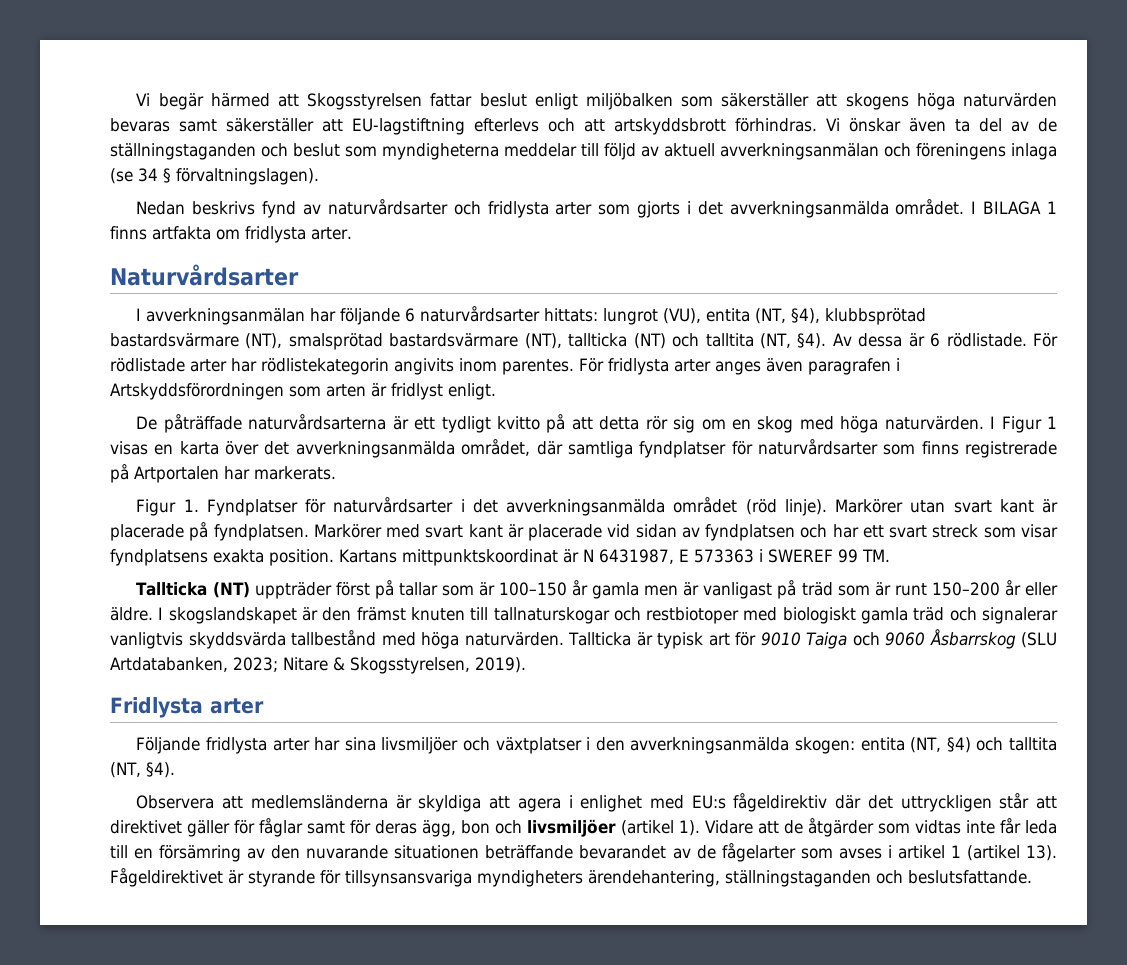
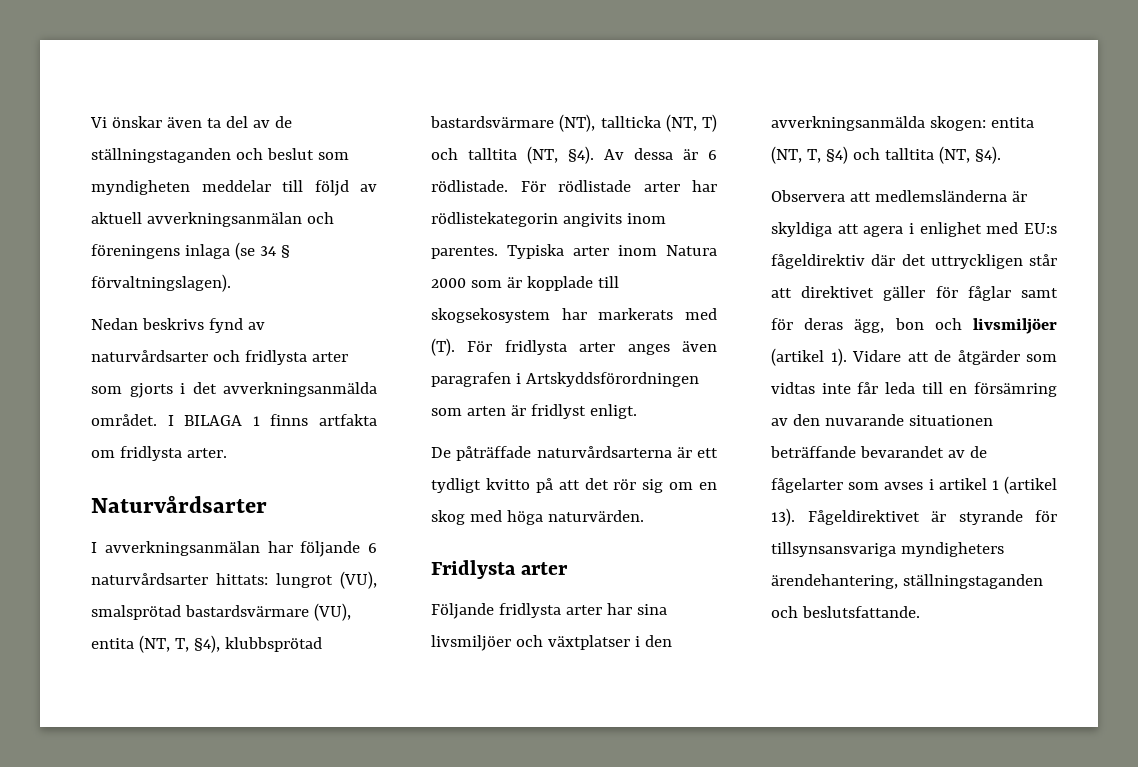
[136,93,1057,110] [110,118,840,135] Vi begär härmed att Skogsstyrelsen fattar beslut enligt miljöbalken som säkerställer att skogens höga naturvärden bevaras samt säkerställer att EU-lagstiftning efterlevs och att artskyddsbrott förhindras. Vi -> [90,117,107,128] Vi
[382,143,499,160] myndigheterna -> [91,180,190,195] myndigheten
[706,308,787,324] entita (NT, -> [91,603,351,621] [91,635,189,653] smalsprötad bastardsvärmare (VU), entita (NT, T,
[288,333,666,350] smalsprötad bastardsvärmare (NT), tallticka (NT) -> [600,114,717,132] tallticka (NT, T)
(574, 367) none -> [507,244,717,259] [431,276,619,291] [431,308,717,323] [431,338,455,356] Typiska arter inom Natura 2000 som är kopplade till skogsekosystem har markerats med (T).
[599,416,640,430] detta -> [584,478,609,490] det
[990,416,1057,433] [110,439,1058,458] [110,464,336,483] [136,497,1058,516] [110,522,1059,541] [110,549,890,566] [136,580,1058,599] [110,607,1058,624] [110,629,1058,649] [110,657,526,674] I Figur 1 visas en karta över det avverkningsanmälda området, där samtliga fyndplatser för naturvårdsarter som finns registrerade på Artportalen har markerats. // Figur 1. Fyndplatser för naturvårdsarter i det avverkningsanmälda området (röd linje). Markörer utan svart kant är placerade på fyndplatsen. Markörer med svart kant är placerade vid sidan av fyndplatsen och har ett svart streck som visar fyndplatsens exakta position. Kartans mittpunktskoordinat är N 6431987, E 573363 i SWEREF 99 TM. // Tallticka (NT) uppträder först på tallar som är 100–150 år gamla men är vanligast på träd som är runt 150–200 år eller äldre. I skogslandskapet är den främst knuten till tallnaturskogar och restbiotoper med biologiskt gamla träd och signalerar vanligtvis skyddsvärda tallbestånd med höga naturvärden. Tallticka är typisk art för 9010 Taiga och 9060 Åsbarrskog (SLU Artdatabanken, 2023; Nitare & Skogsstyrelsen, 2019). -> (644, 516) none
(942, 745) none -> [806,149,821,163] T,

